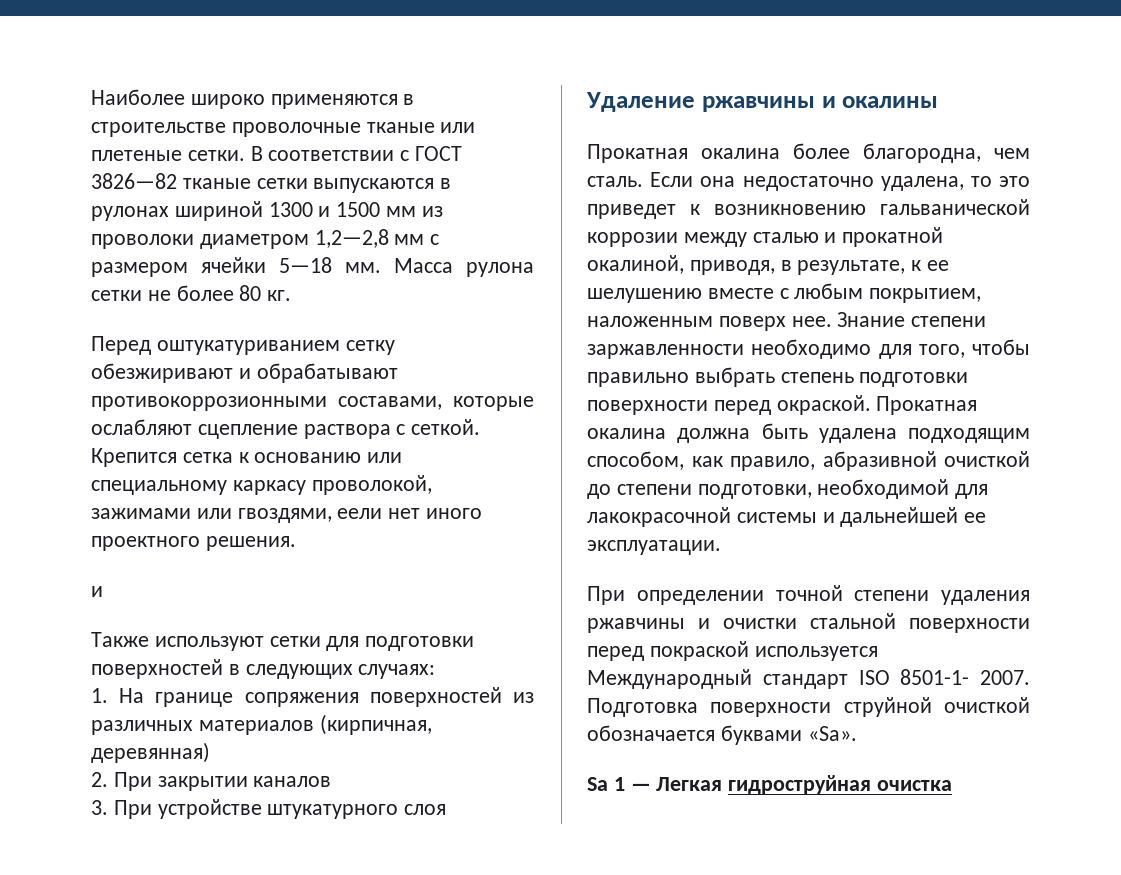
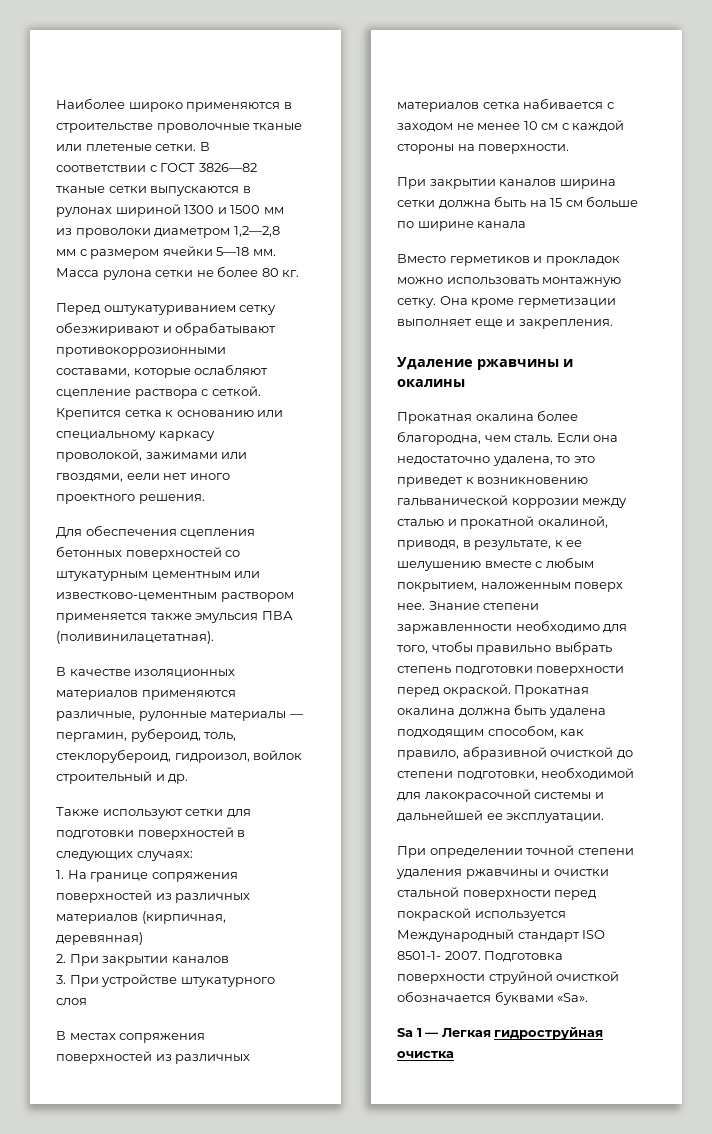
[91,586,103,597] и -> [56,525,256,539] [56,546,241,560] [56,571,261,581] [56,592,294,602] [56,611,293,623] [56,631,214,644] [56,667,236,678] [56,690,236,700] [56,711,303,721] [56,728,237,742] [56,749,303,763] [56,771,189,784] Для обеспечения сцепления бетонных поверхностей со штукатурным цементным или известково-цементным раствором применяется также эмульсия ПВА (поливинилацетатная). // В качестве изоляционных материалов применяются различные, рулонные материалы — пергамин, рубероид, толь, стеклорубероид, гидроизол, войлок строительный и др.
(447, 809) none -> [56,1031,206,1043] [56,1051,251,1064] [397,98,614,112] [397,120,625,132] [397,144,570,154] [397,177,616,189] [397,196,639,209] [397,221,527,231] [397,254,620,266] [397,277,622,287] [397,296,616,308] [397,319,613,329] // В местах сопряжения поверхностей из различных материалов сетка набивается с заходом не менее 10 см с каждой стороны на поверхности. // При закрытии каналов ширина сетки должна быть на 15 см больше по ширине канала // Вместо герметиков и прокладок можно использовать монтажную сетку. Она кроме герметизации выполняет еще и закрепления.

